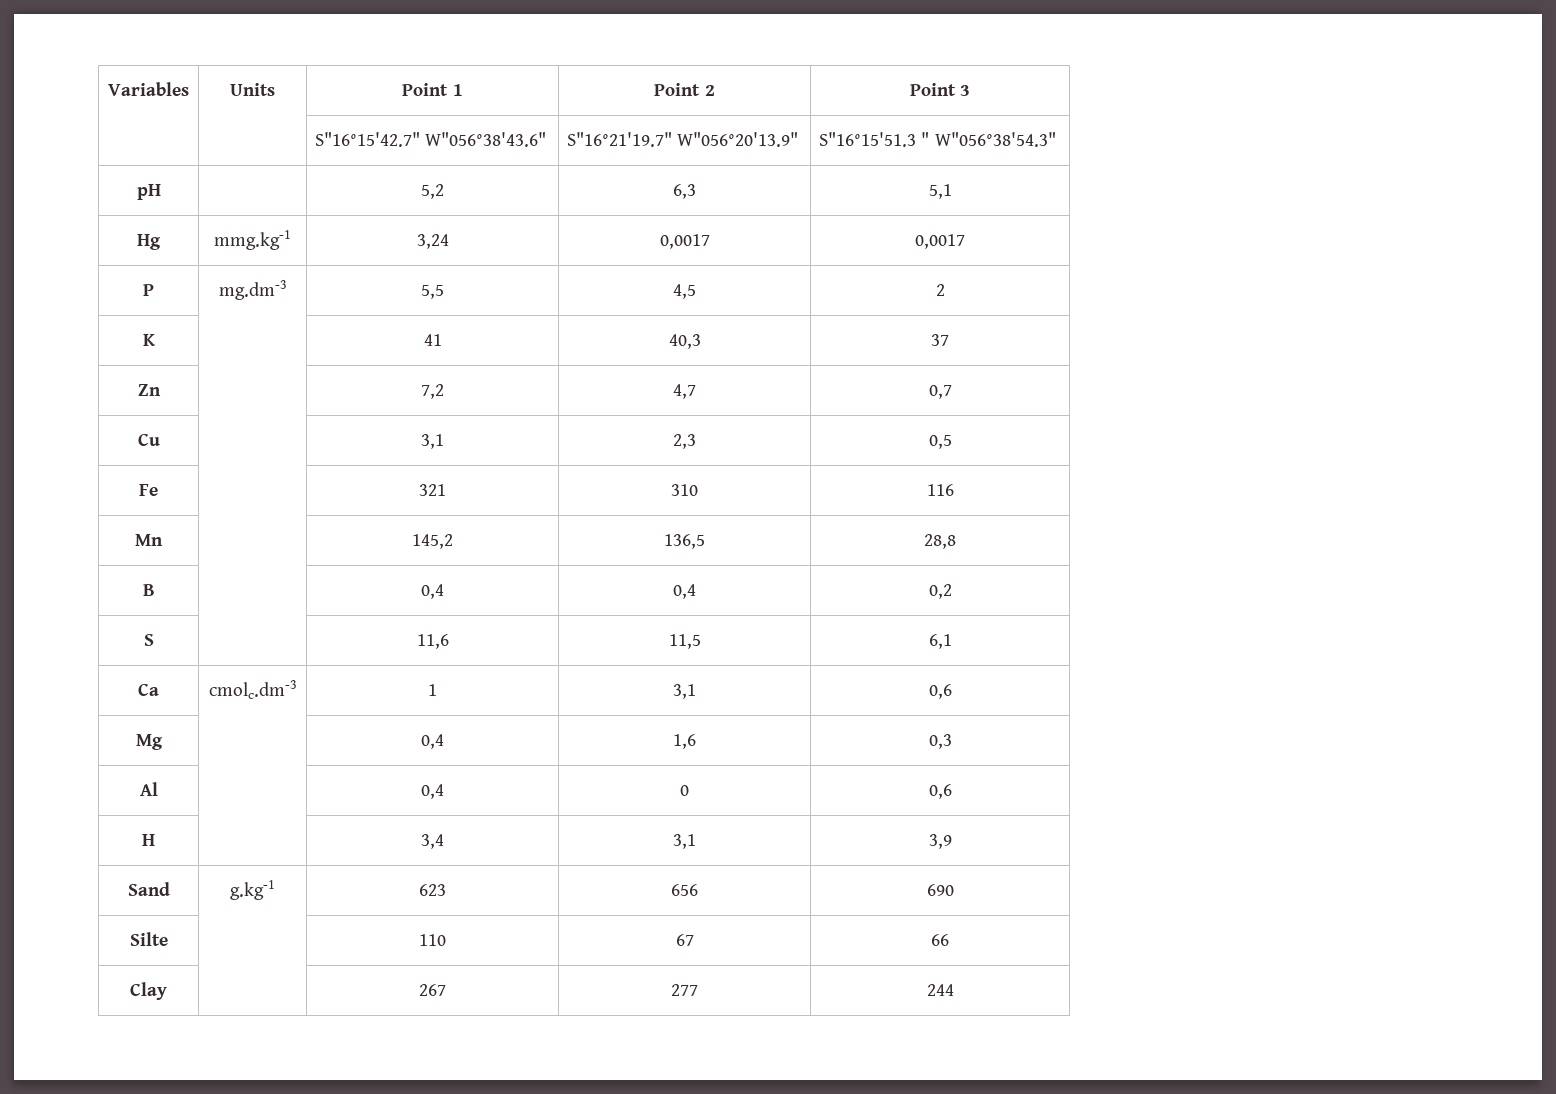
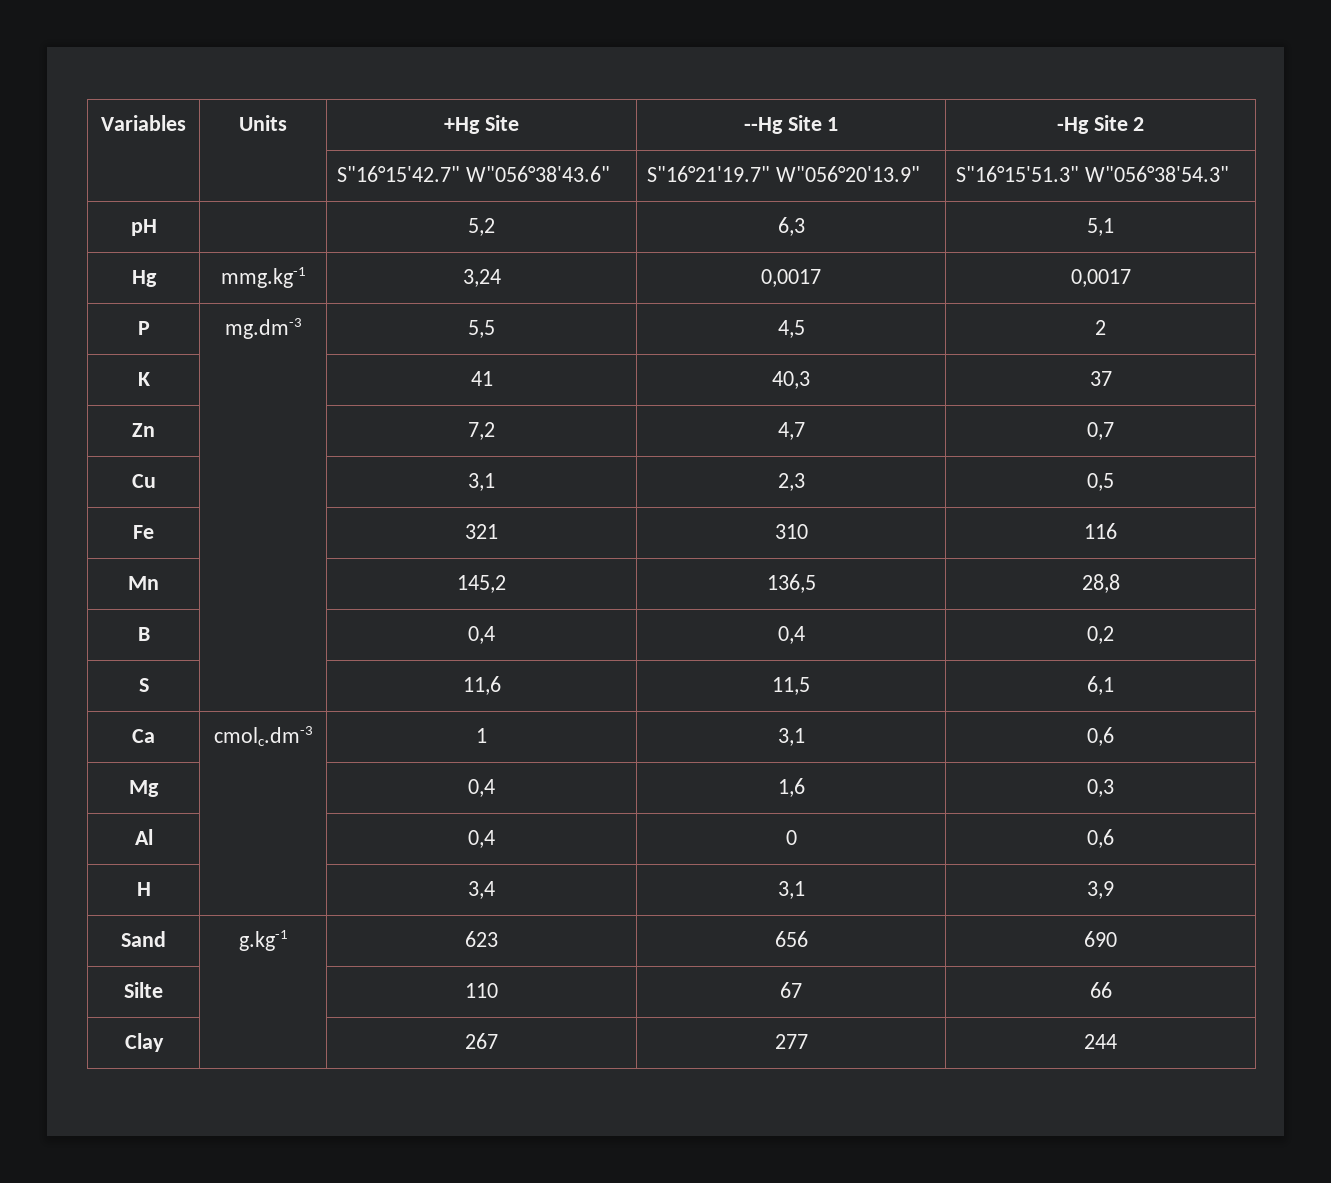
[402,83,463,96] [654,83,715,96] [909,83,971,96] Point 1 | Point 2 | Point 3 -> [444,115,519,134] [743,115,839,134] [1056,115,1145,134] +Hg Site | --Hg Site 1 | -Hg Site 2
[819,132,930,147] S"16°15'51.3 " -> [956,166,1080,182] S"16°15'51.3"

